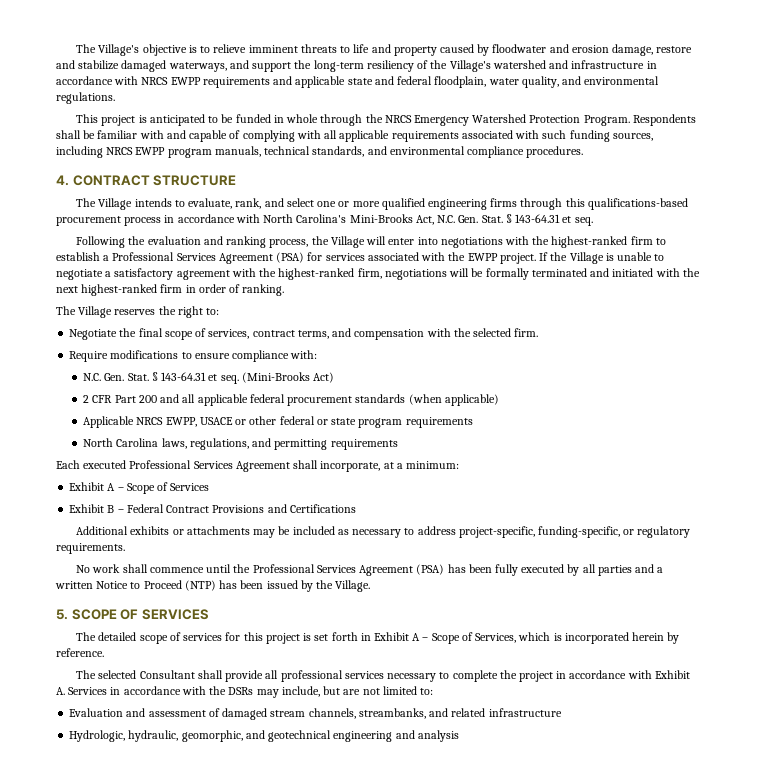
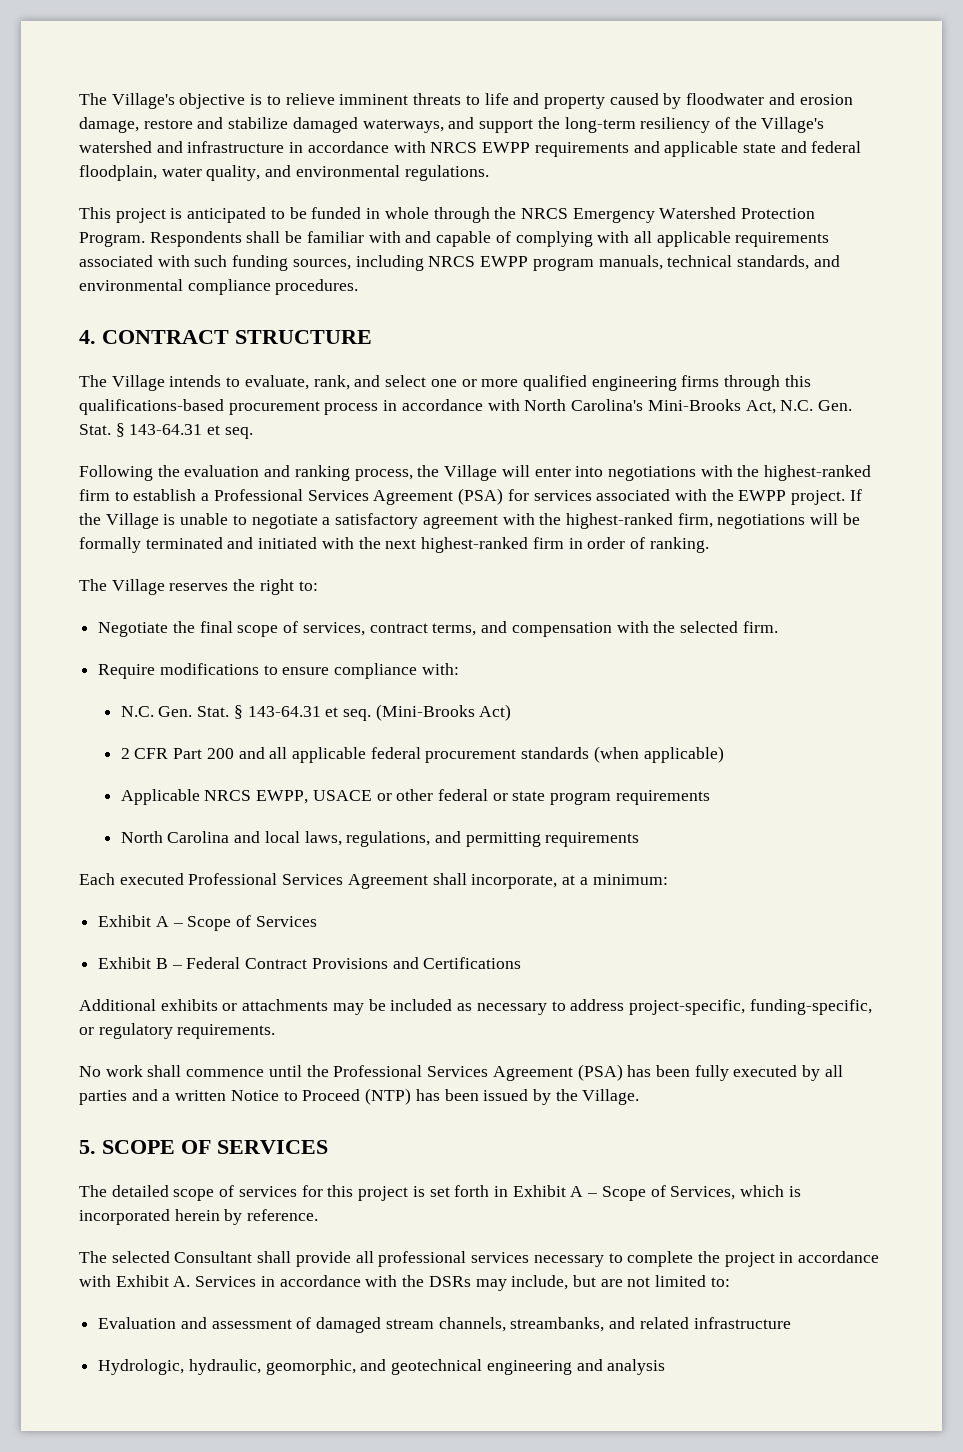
(159, 442) none -> [234,831,300,843] and local

